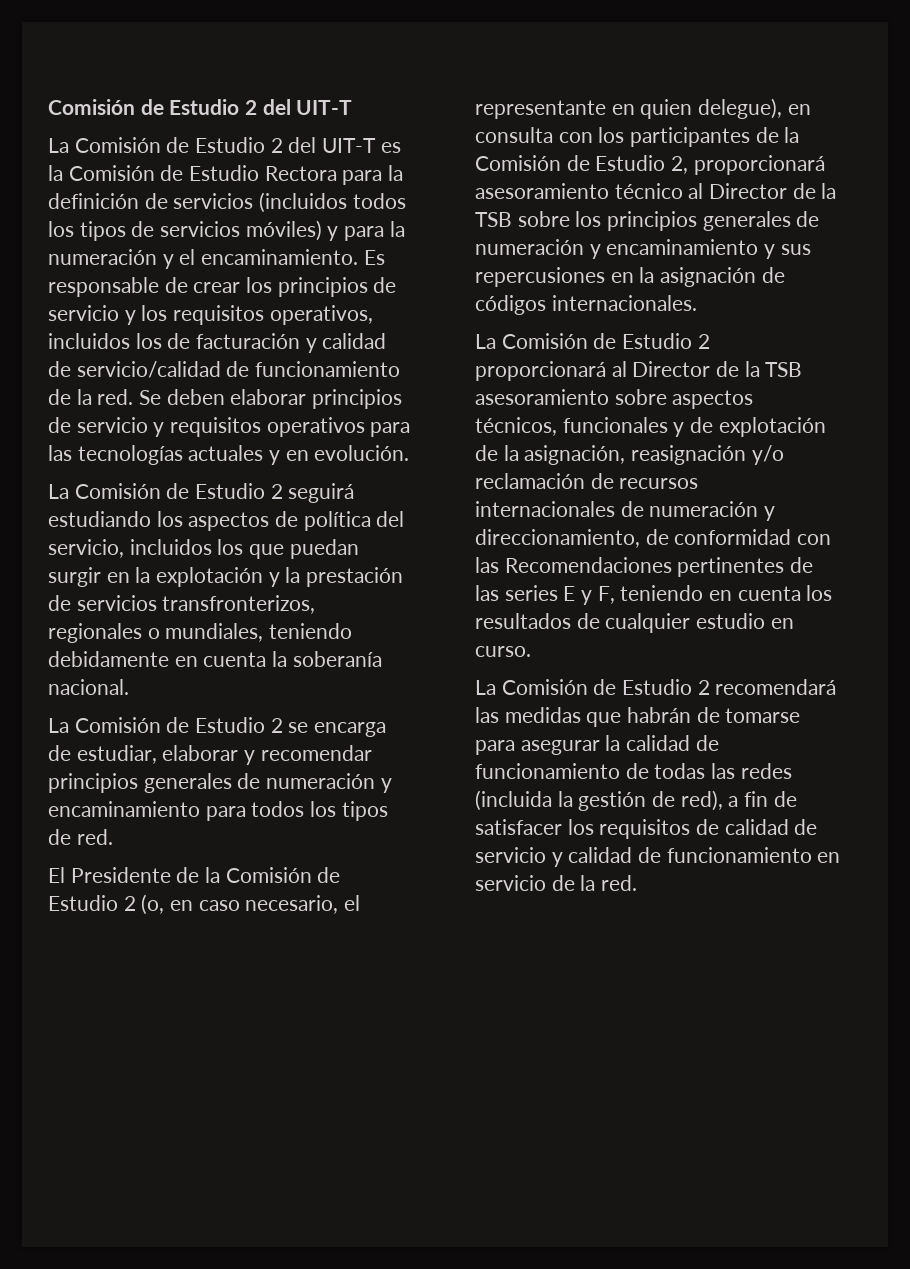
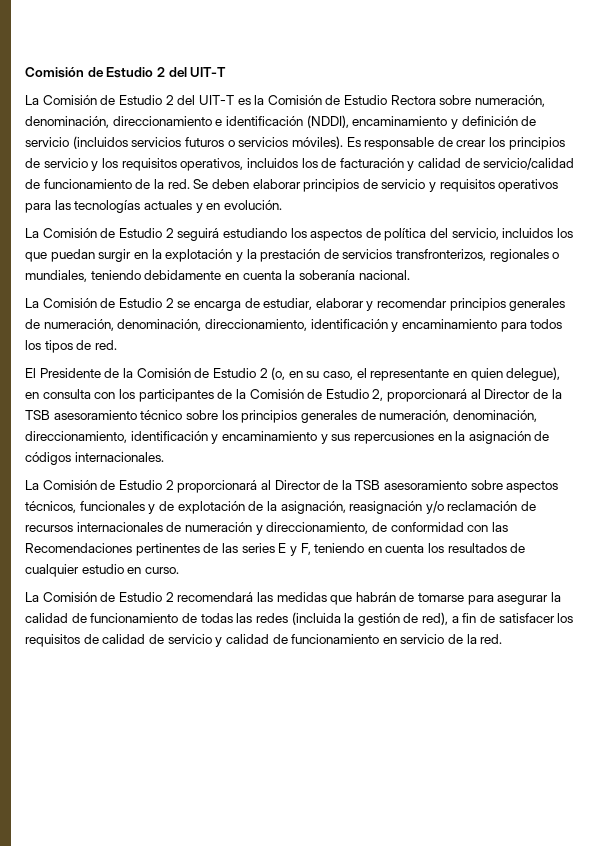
[342,165,404,185] [48,192,406,213] [48,220,405,241] [48,249,359,269] para la definición de servicios (incluidos todos los tipos de servicios móviles) y para la numeración y el encaminamiento. -> [439,95,546,107] [25,115,537,129] [25,136,343,149] sobre numeración, denominación, direccionamiento e identificación (NDDI), encaminamiento y definición de servicio (incluidos servicios futuros o servicios móviles).
[266,773,376,789] numeración -> [43,319,388,331] numeración, denominación, direccionamiento, identificación
[198,895,339,914] caso necesario, -> [306,371,354,380] su caso,
[475,183,837,199] [475,212,512,227] asesoramiento técnico al Director de la TSB -> [470,389,562,399] [25,410,183,420] al Director de la TSB asesoramiento técnico
[475,239,584,255] numeración -> [379,410,537,422] [25,431,208,443] numeración, denominación, direccionamiento, identificación

